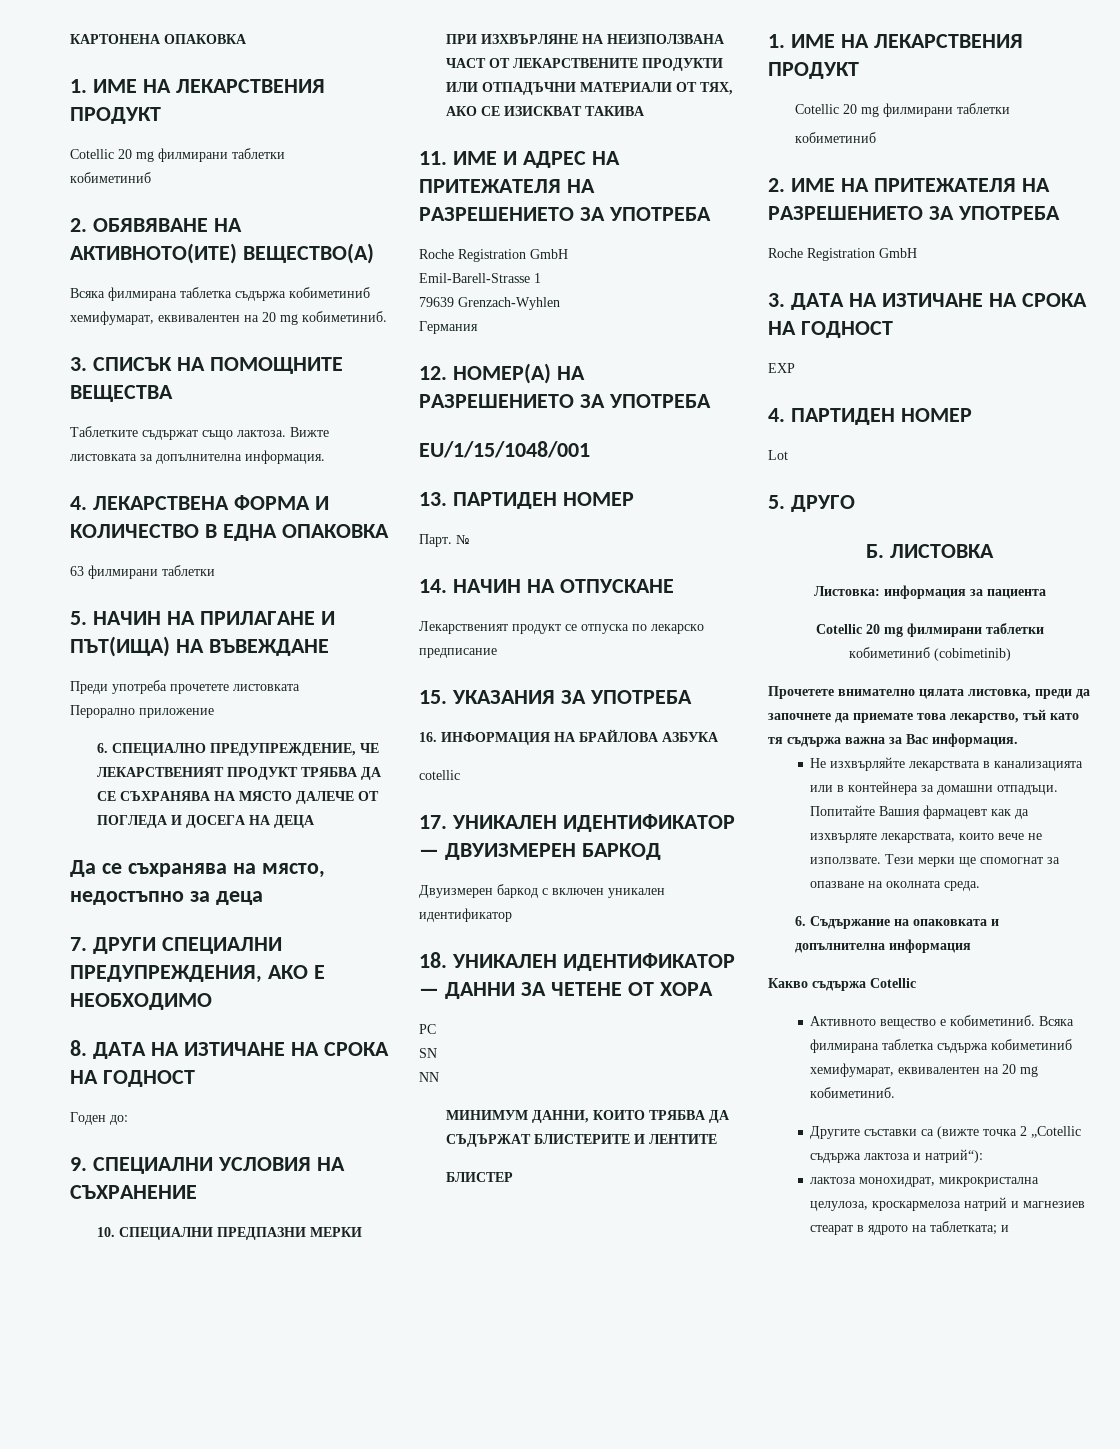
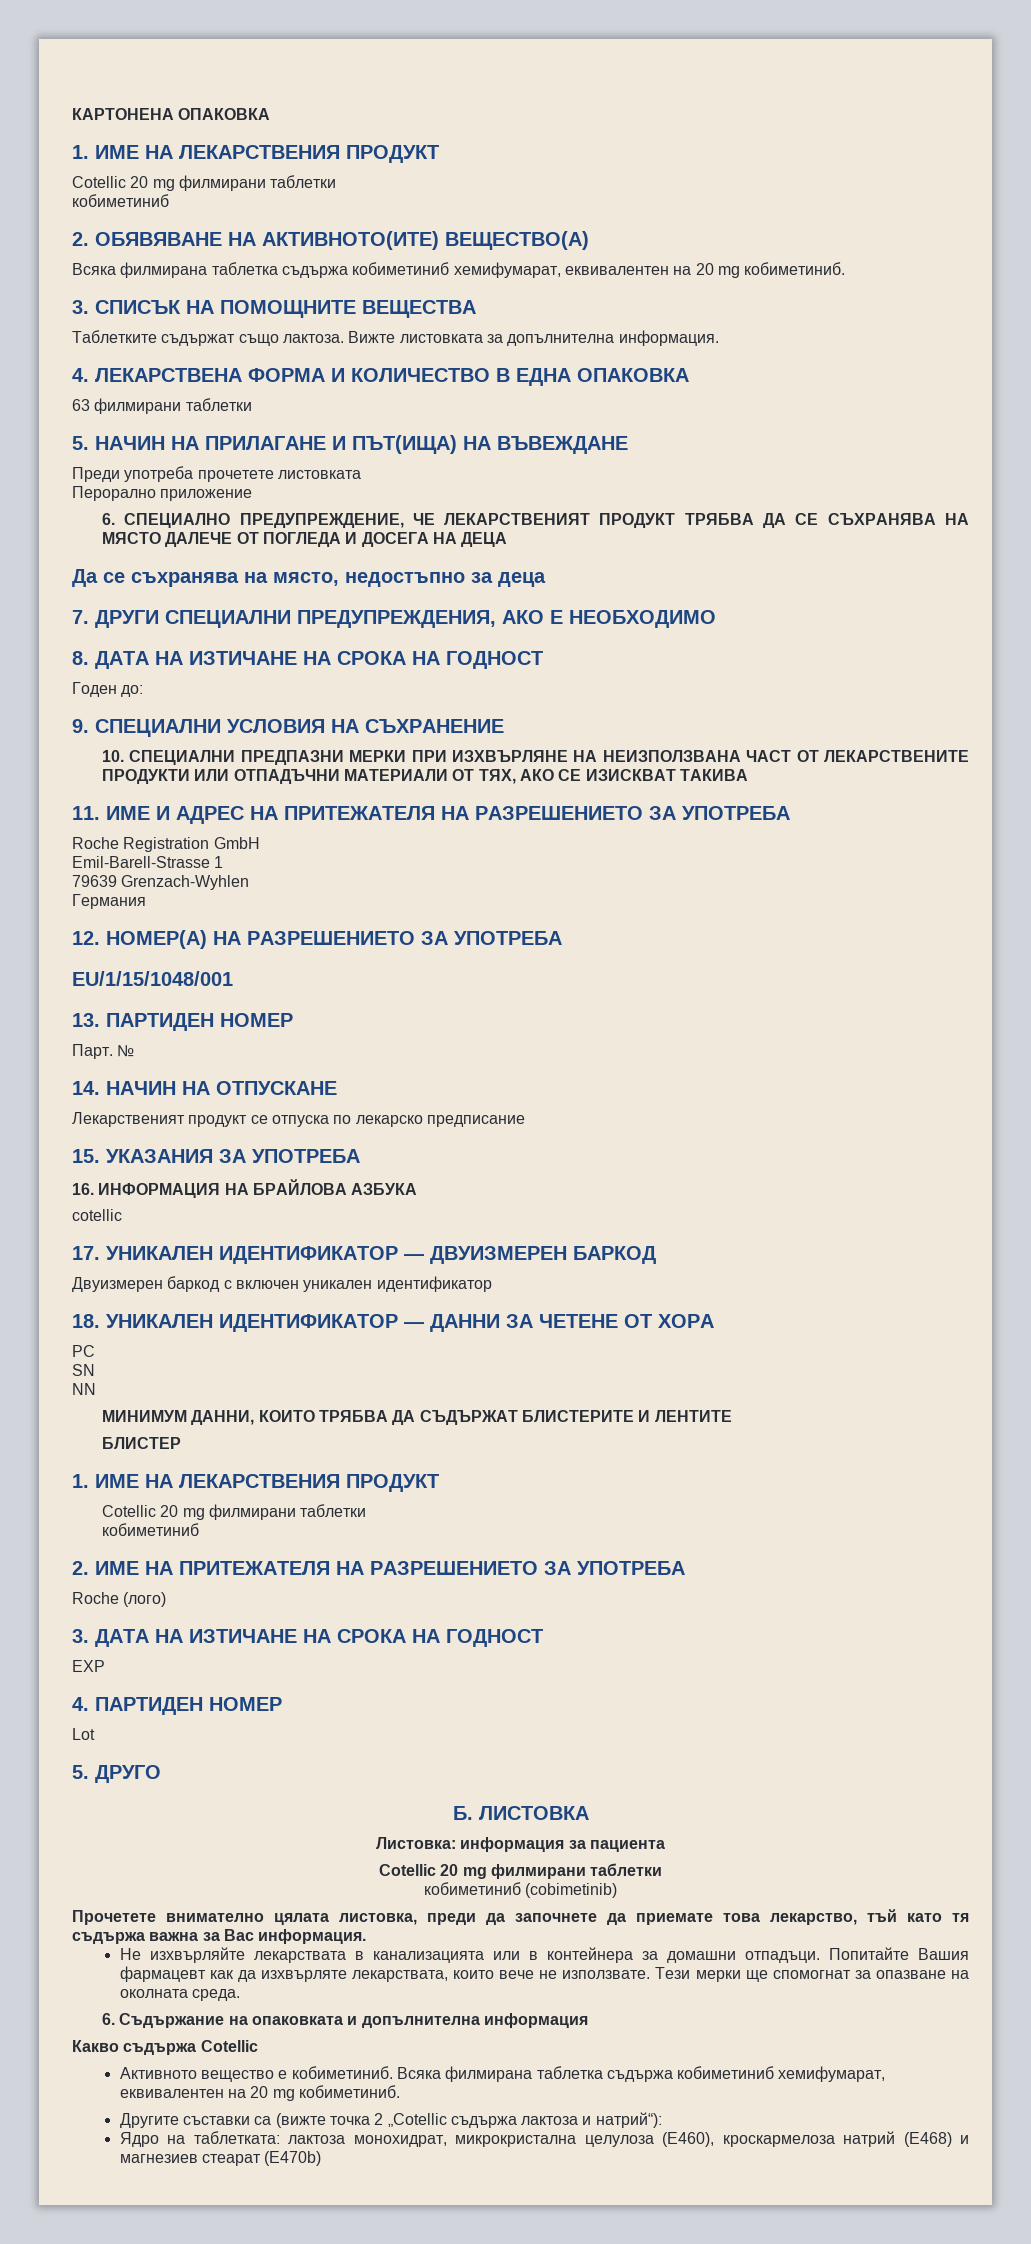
[807,248,917,261] Registration GmbH -> [123,1592,167,1607] (лого)
(984, 1156) none -> [119,2131,280,2147] Ядро на таблетката:
[810,1201,869,1211] целулоза, -> [584,2132,715,2147] целулоза (E460),
(1008, 1204) none -> [903,2132,952,2147] (E468)
[857,1221,1010,1235] в ядрото на таблетката; и -> [264,2151,322,2166] (E470b)

